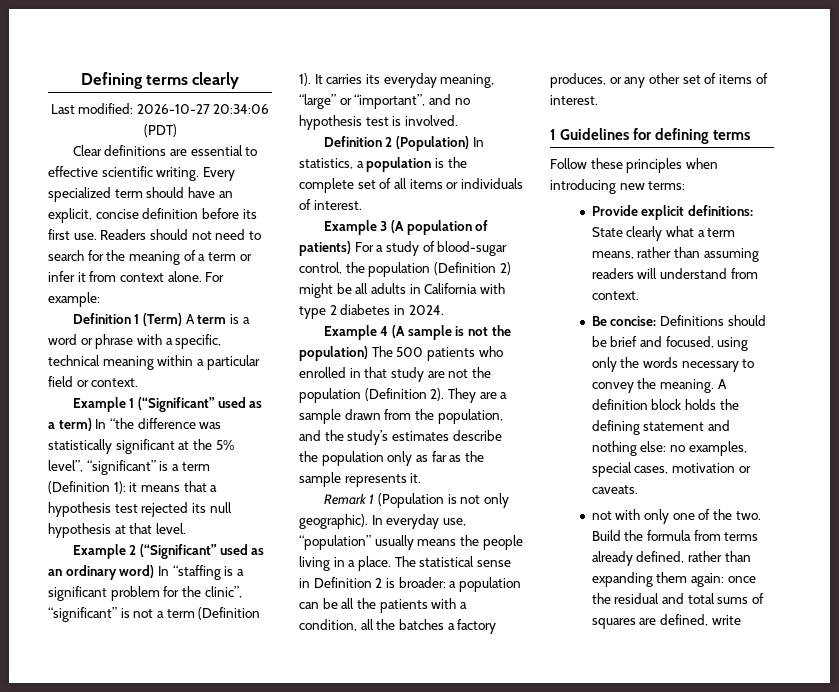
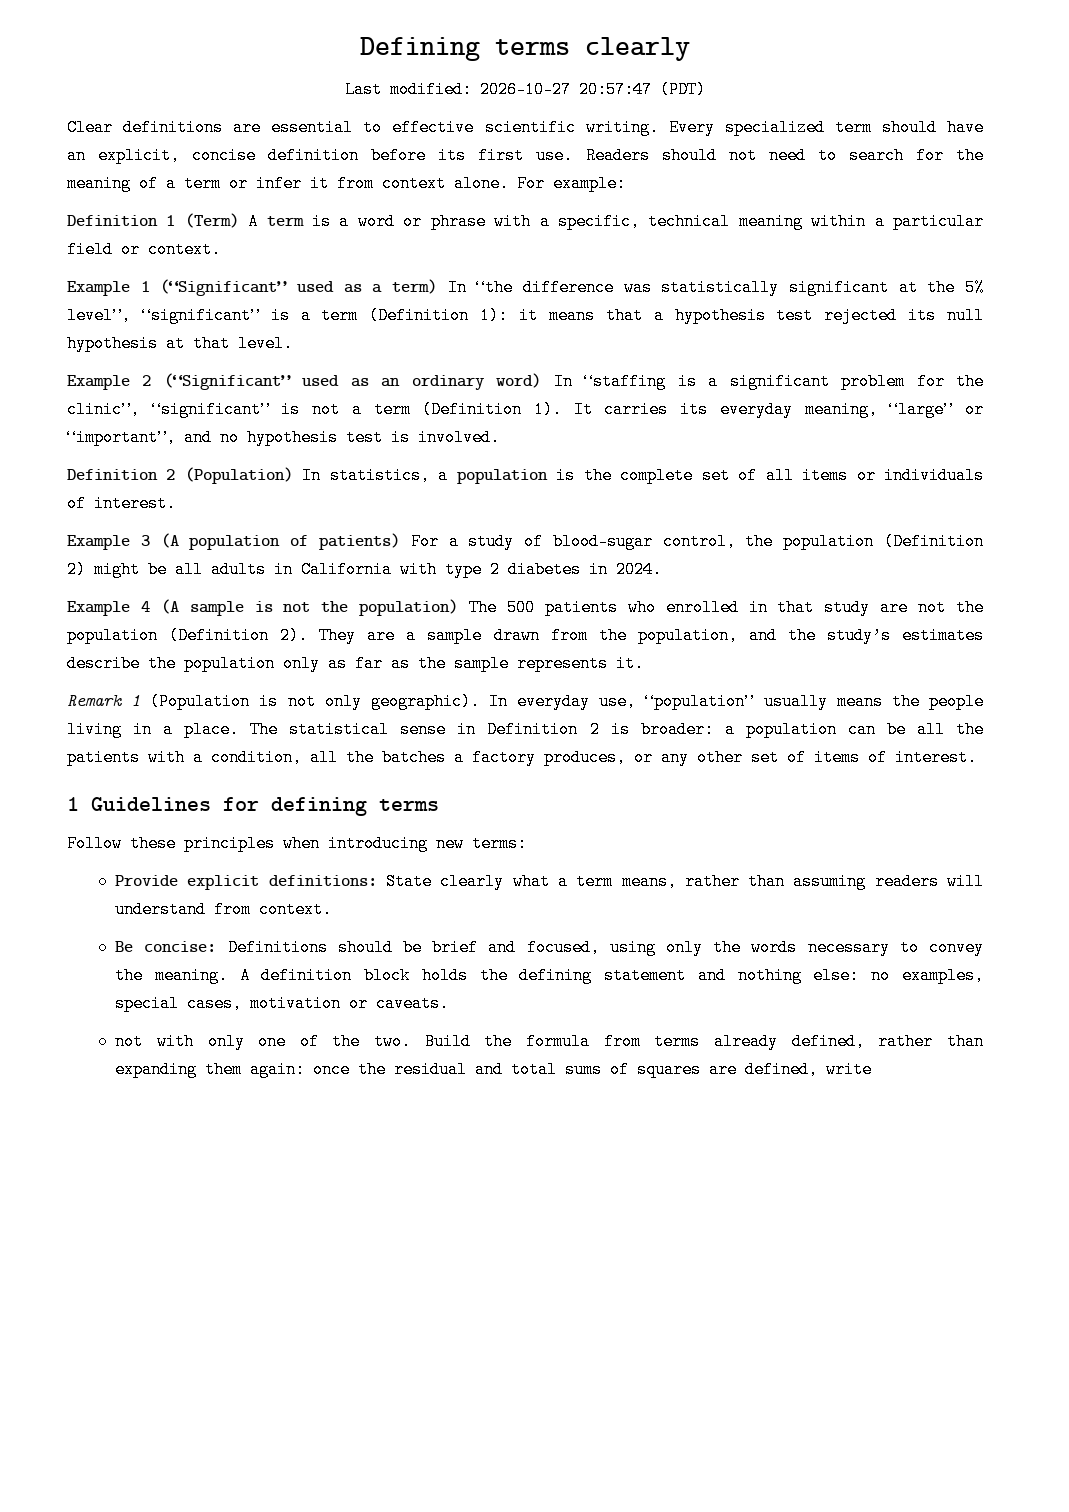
[213,104,270,114] 20:34:06 -> [579,81,652,98] 20:57:47

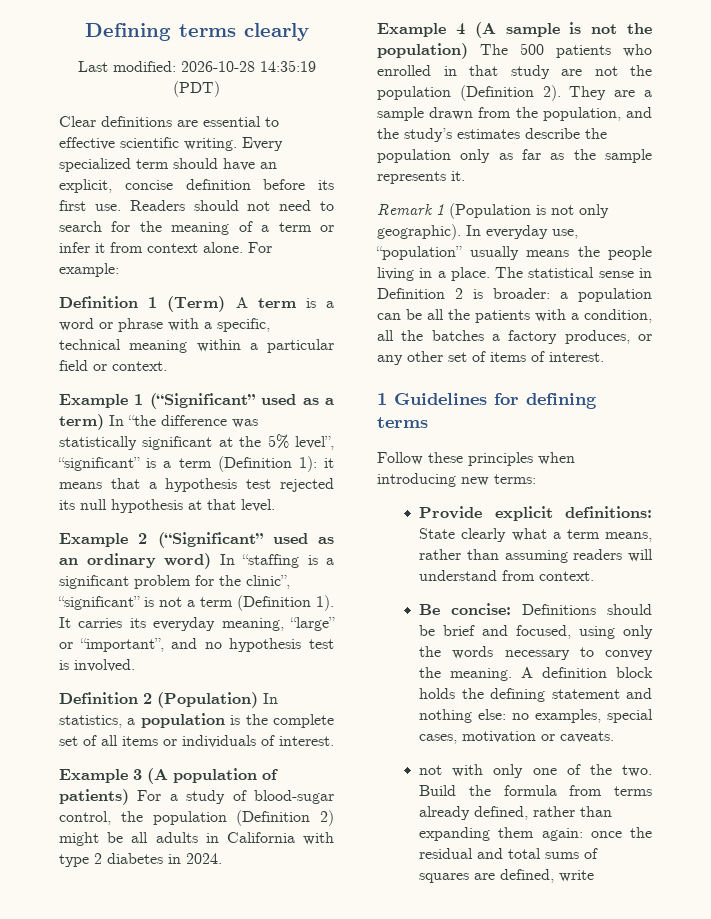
[480,81,652,98] 2026-10-27 20:57:47 -> [180,60,316,72] 2026-10-28 14:35:19

